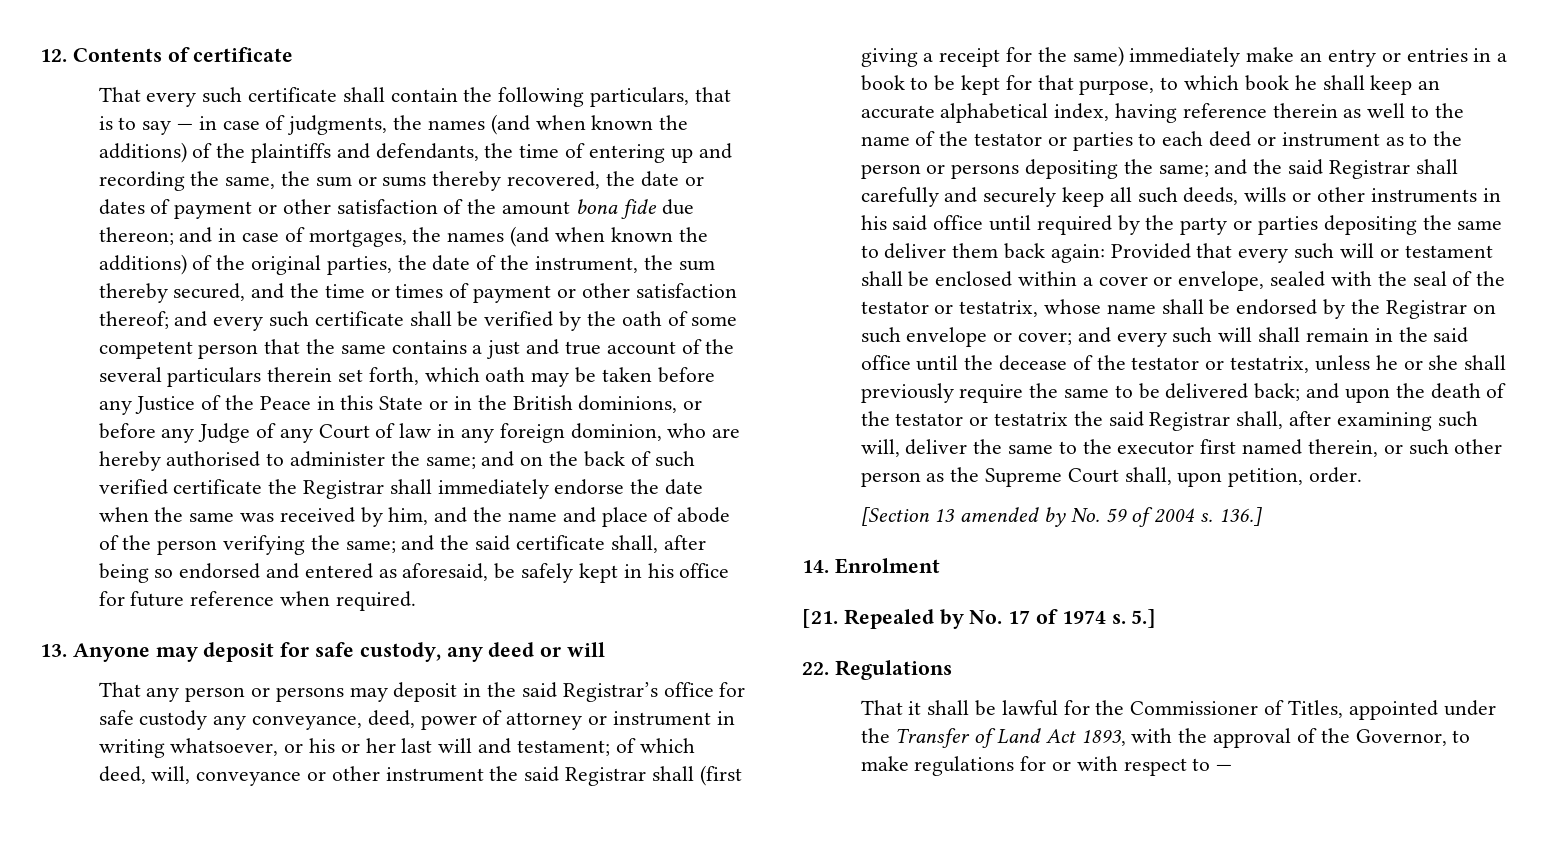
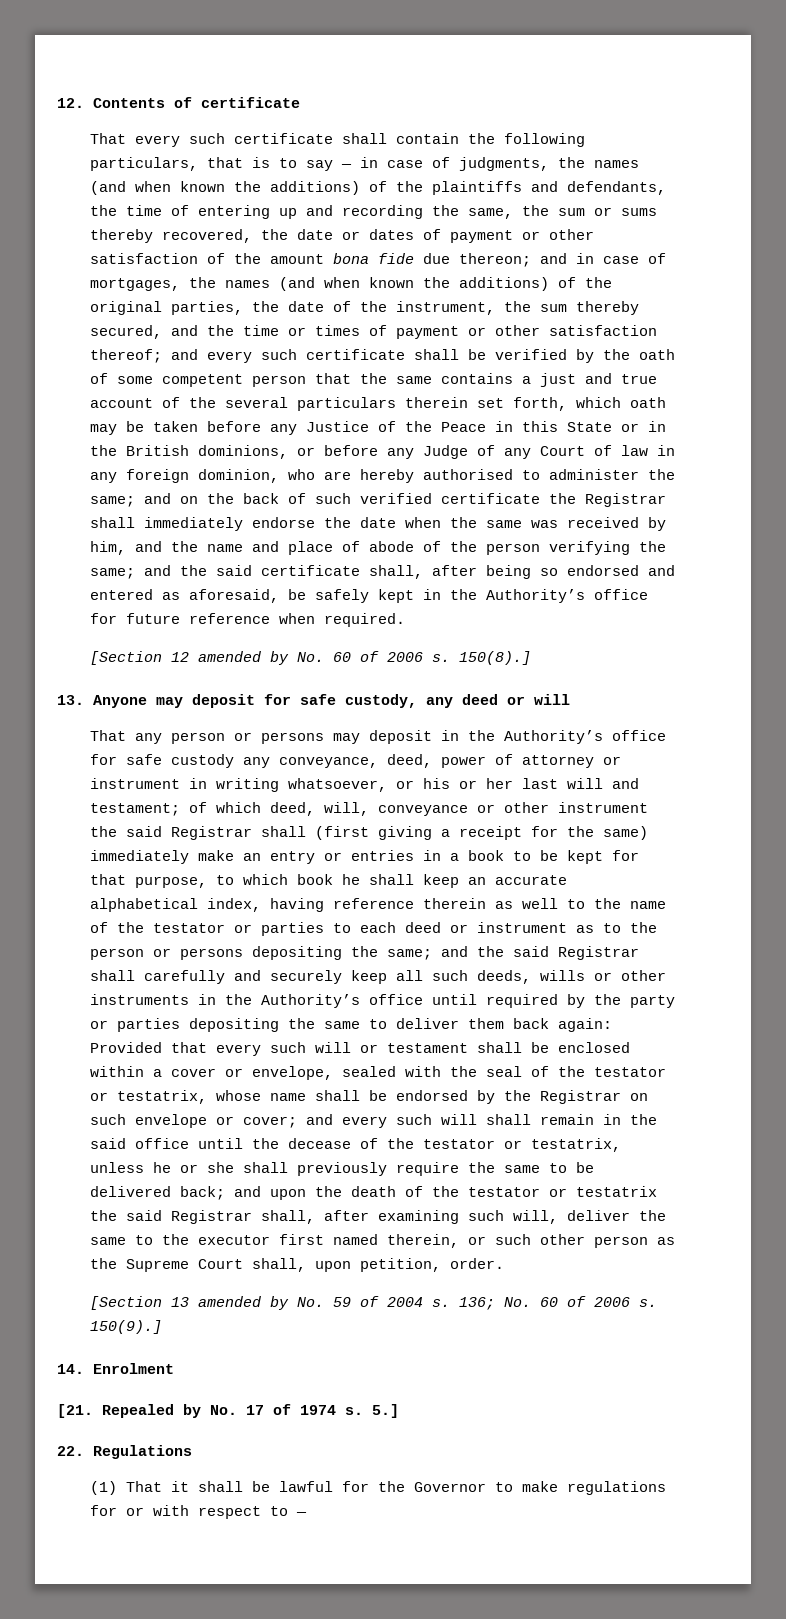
[647,563,674,578] his -> [450,589,586,603] the Authority’s
(416, 601) none -> [90,651,532,665] // [Section 12 amended by No. 60 of 2006 s. 150(8).]
[521,682,658,702] said Registrar’s -> [504,730,604,744] Authority’s
[860,215,928,231] his said -> [225,994,361,1008] the Authority’s
[1218,507,1262,526] 136.] -> [459,1296,658,1310] [90,1320,163,1334] 136; No. 60 of 2006 s. 150(9).]
(952, 670) none -> [90,1481,118,1495] (1)
[1130,700,1496,720] [860,728,1447,748] Commissioner of Titles, appointed under the Transfer of Land Act 1893, with the approval of the Governor, -> [414,1482,487,1492] Governor

